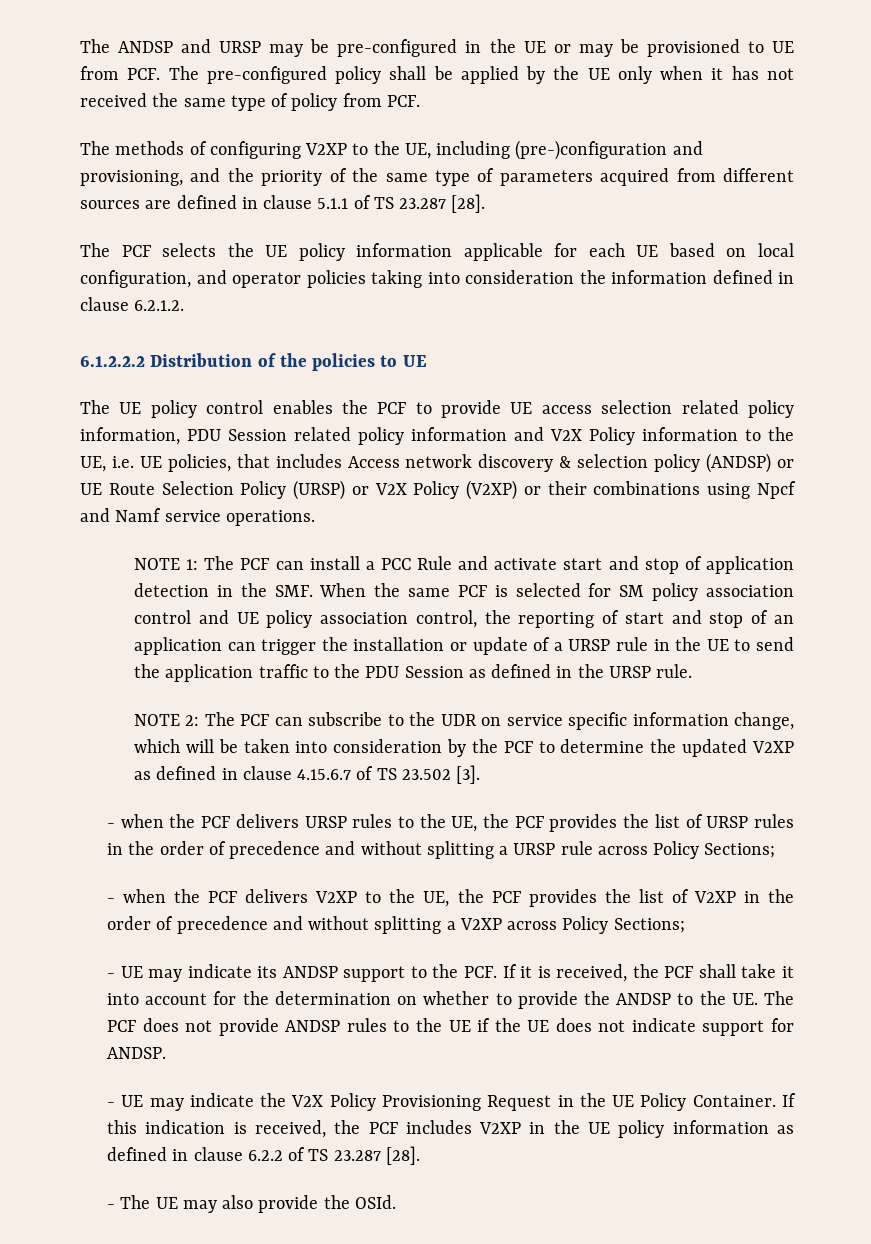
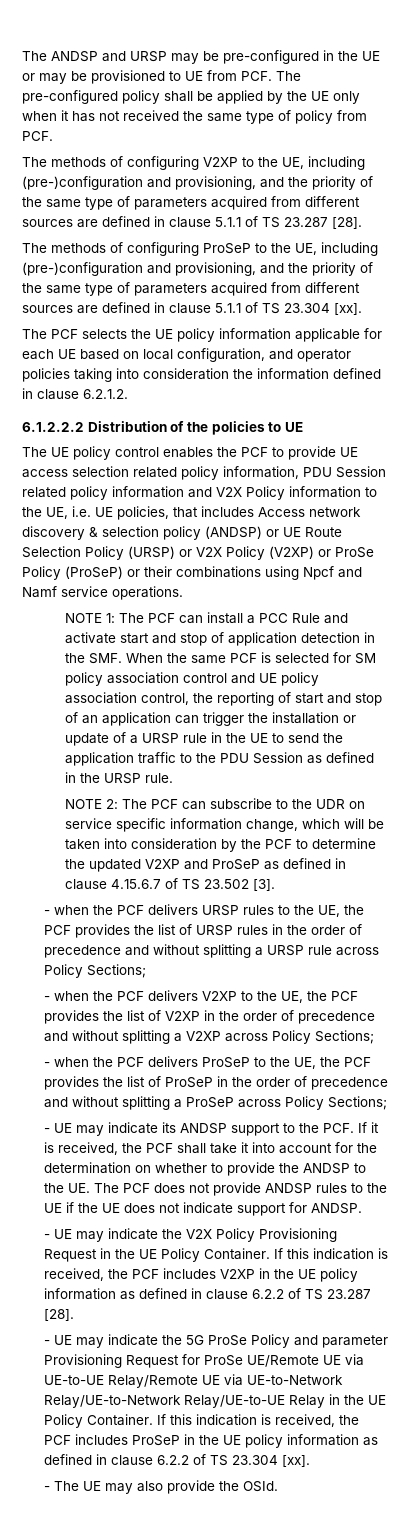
(486, 203) none -> [22,242,378,256] [22,262,373,276] [22,282,360,296] [22,302,362,315] // The methods of configuring ProSeP to the UE, including (pre-)configuration and provisioning, and the priority of the same type of parameters acquired from different sources are defined in clause 5.1.1 of TS 23.304 [xx].
(541, 490) none -> [335,547,374,558] [22,566,140,580] ProSe Policy (ProSeP) or
(794, 747) none -> [184,859,261,870] and ProSeP
(685, 925) none -> [43,1056,371,1069] [43,1076,388,1090] [43,1096,387,1110] // - when the PCF delivers ProSeP to the UE, the PCF provides the list of ProSeP in the order of precedence and without splitting a ProSeP across Policy Sections;
(420, 1155) none -> [43,1334,388,1348] [43,1354,364,1368] [43,1374,343,1388] [43,1394,386,1408] [43,1414,359,1428] [43,1434,378,1448] [43,1454,310,1467] // - UE may indicate the 5G ProSe Policy and parameter Provisioning Request for ProSe UE/Remote UE via UE-to-UE Relay/Remote UE via UE-to-Network Relay/UE-to-Network Relay/UE-to-UE Relay in the UE Policy Container. If this indication is received, the PCF includes ProSeP in the UE policy information as defined in clause 6.2.2 of TS 23.304 [xx].

